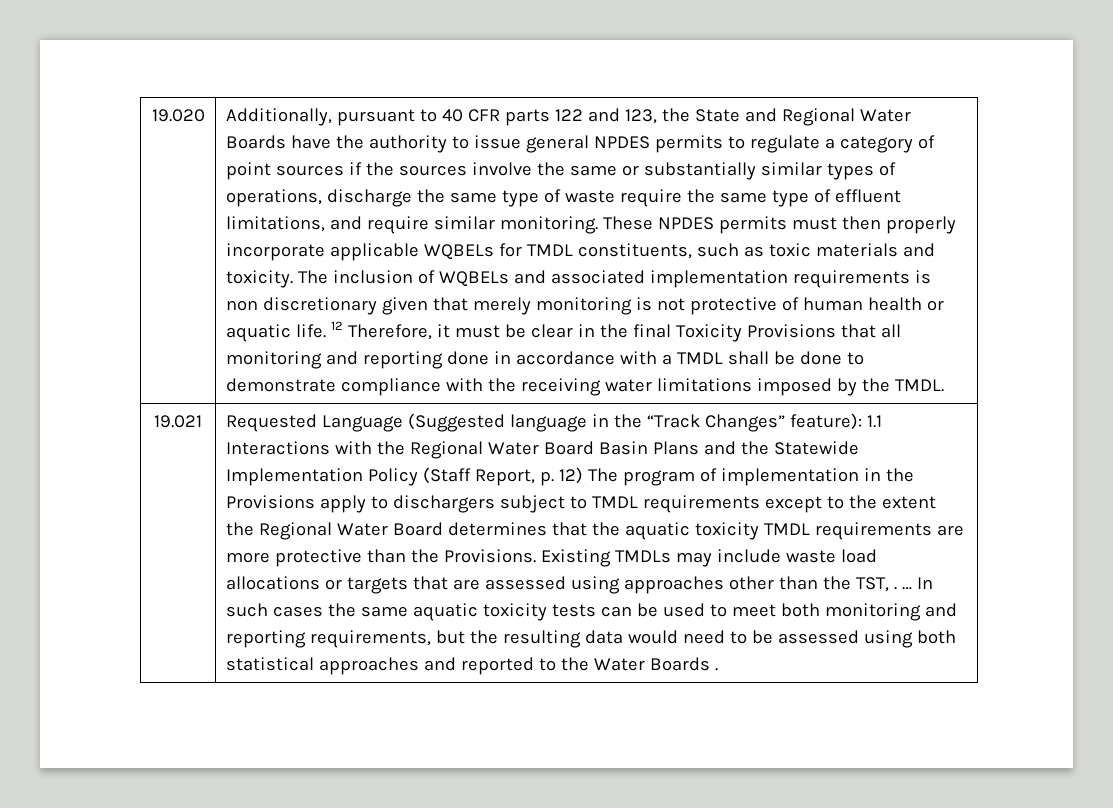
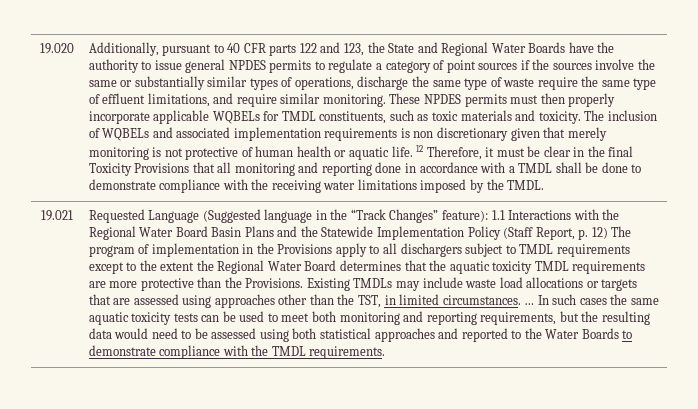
(388, 502) none -> [382,243,397,254] all
[893,587,897,590] . -> [384,294,521,305] in limited circumstances.
[714,668,718,671] . -> [622,330,633,339] [88,345,386,359] to demonstrate compliance with the TMDL requirements.

